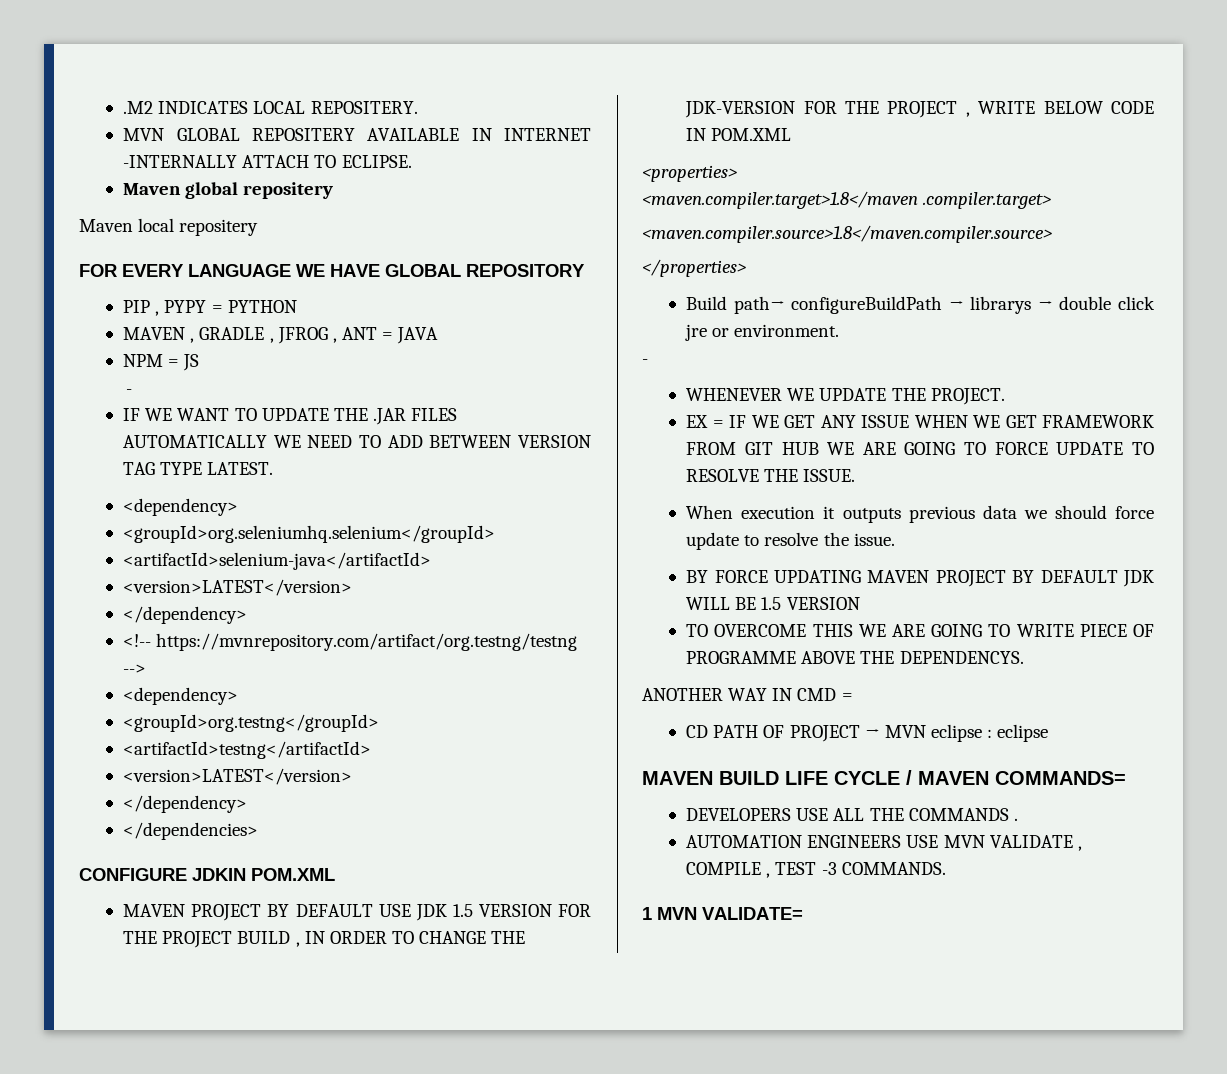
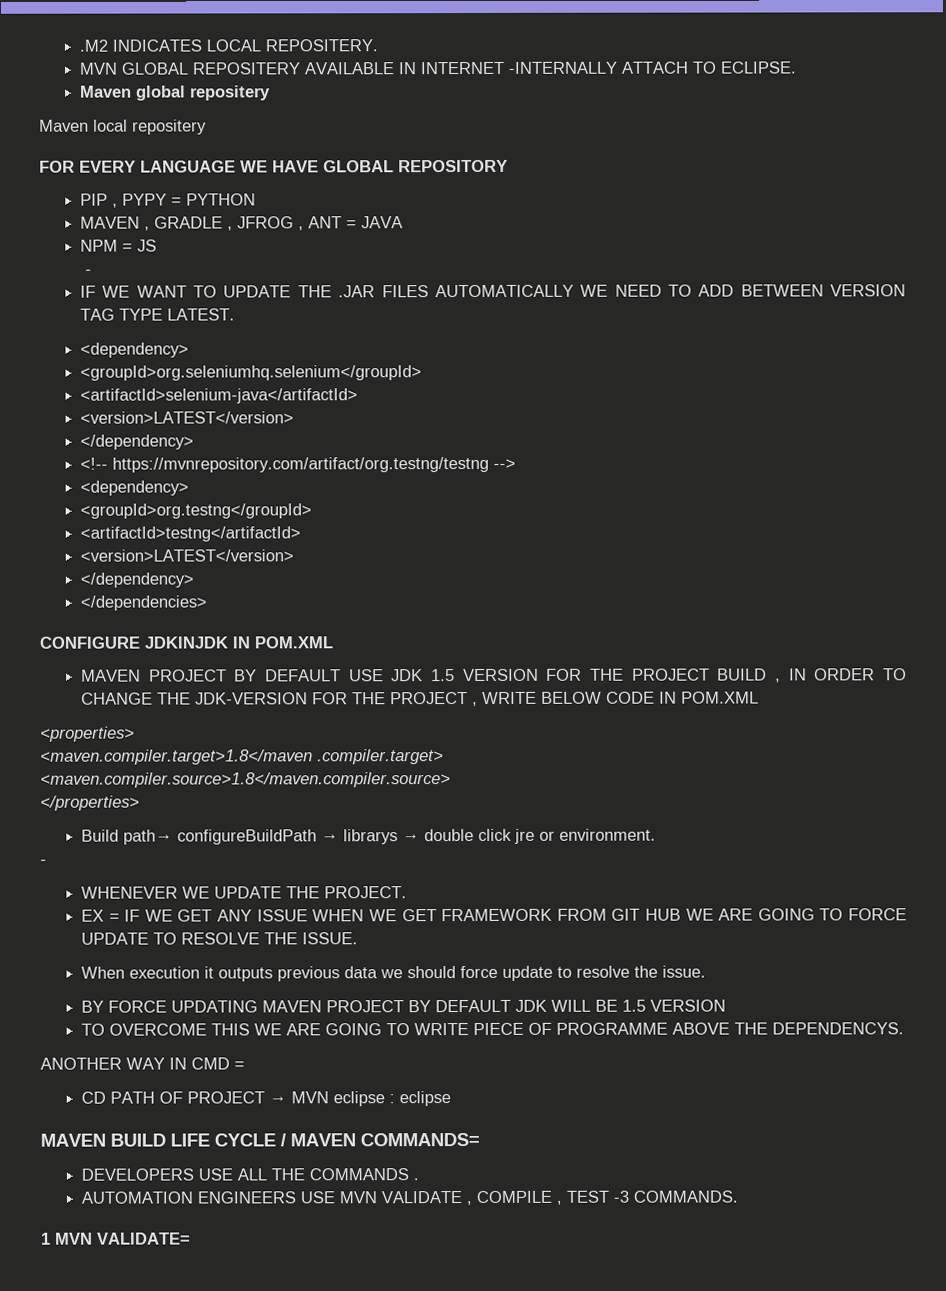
[192,868,246,881] JDKIN -> [144,636,251,649] JDKINJDK IN

